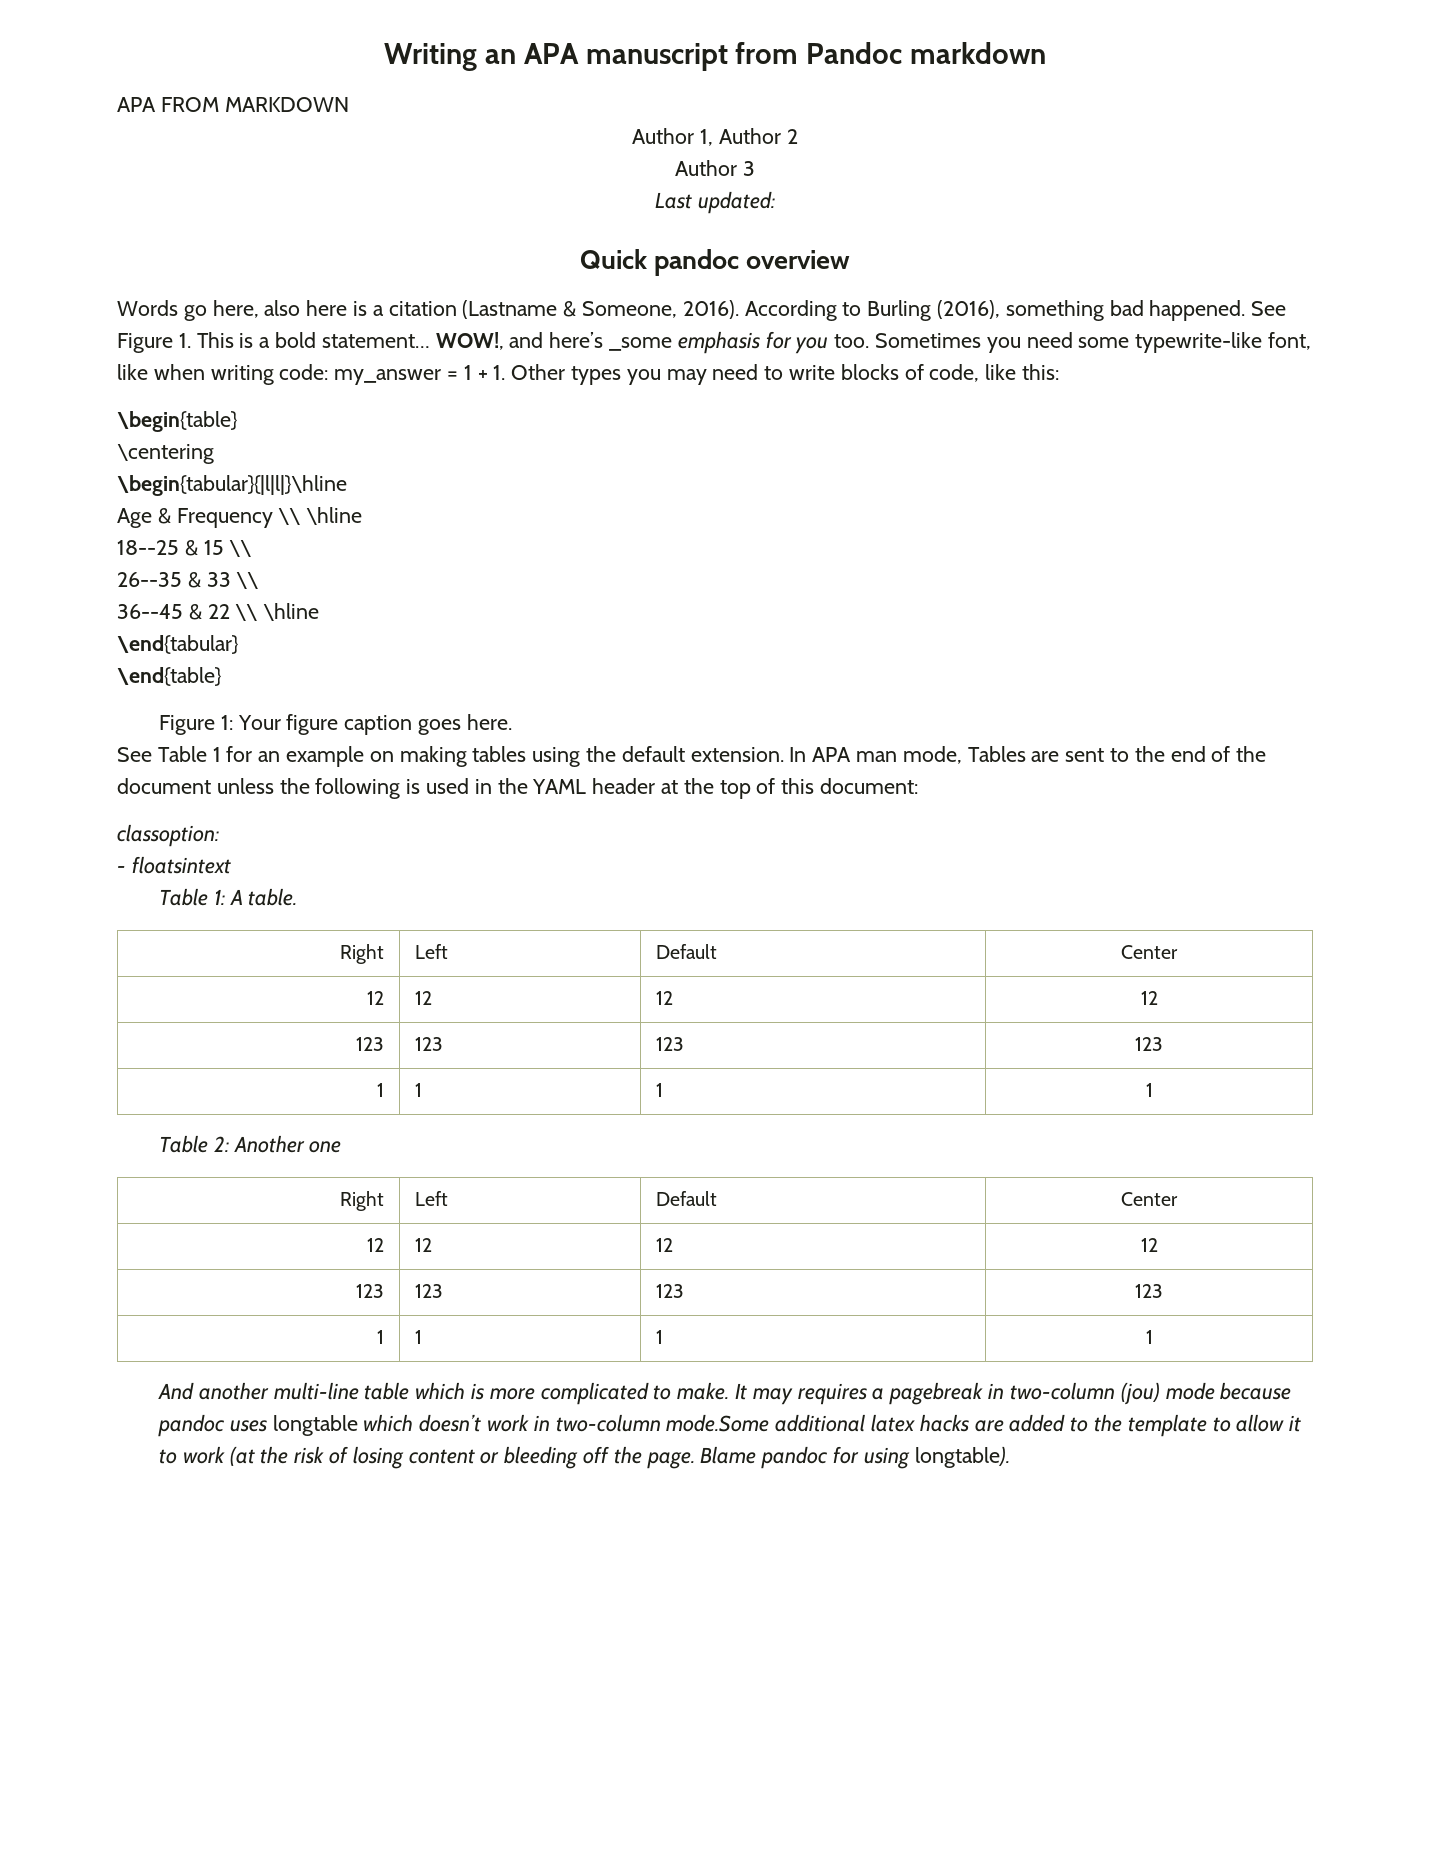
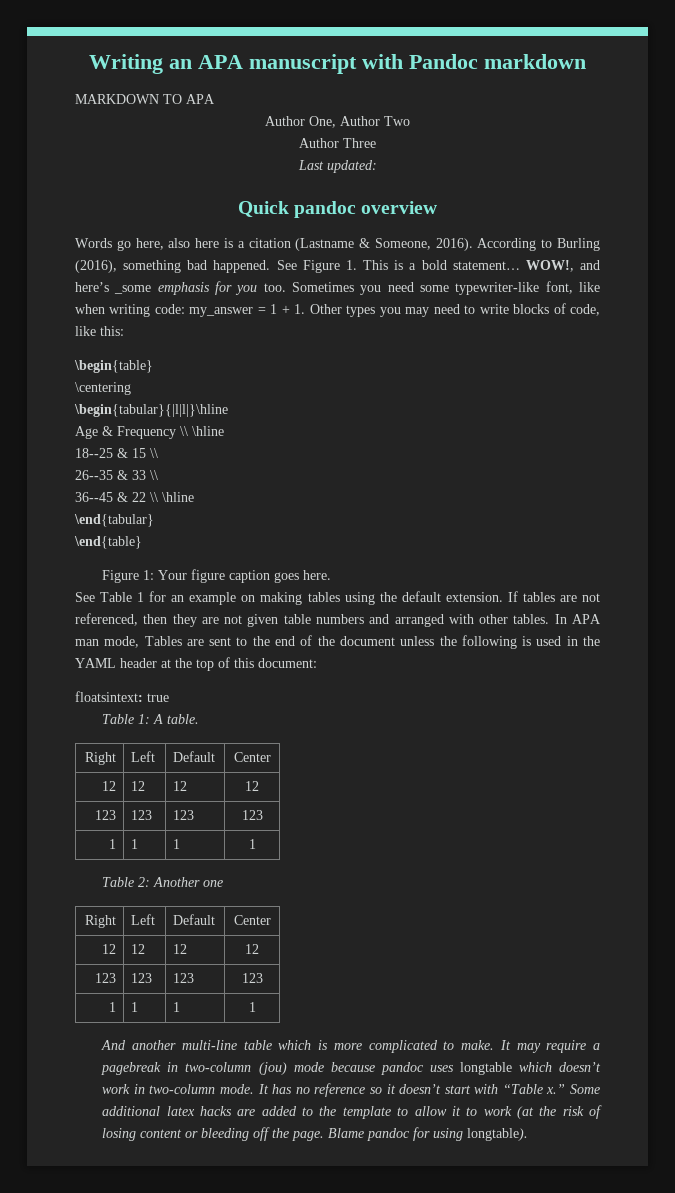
[735,42,799,64] from -> [362,54,403,69] with
[117,97,349,112] [632,128,798,146] [675,160,755,176] APA FROM MARKDOWN // Author 1, Author 2 // Author 3 -> [75,94,215,104] [265,116,410,128] [299,138,376,148] MARKDOWN TO APA // Author One, Author Two // Author Three
[1135,332,1263,353] typewrite-like -> [455,282,540,295] typewriter-like
(784, 754) none -> [507,591,600,602] [75,613,550,627] If tables are not referenced, then they are not given table numbers and arranged with other tables.
[117,824,219,847] [117,856,231,874] classoption: // - floatsintext -> [75,691,169,702] floatsintext: true
[797,1383,867,1405] requires -> [546,1040,587,1053] require
[666,1414,770,1432] mode.Some -> [220,1083,601,1097] mode. It has no reference so it doesn’t start with “Table x.” Some

